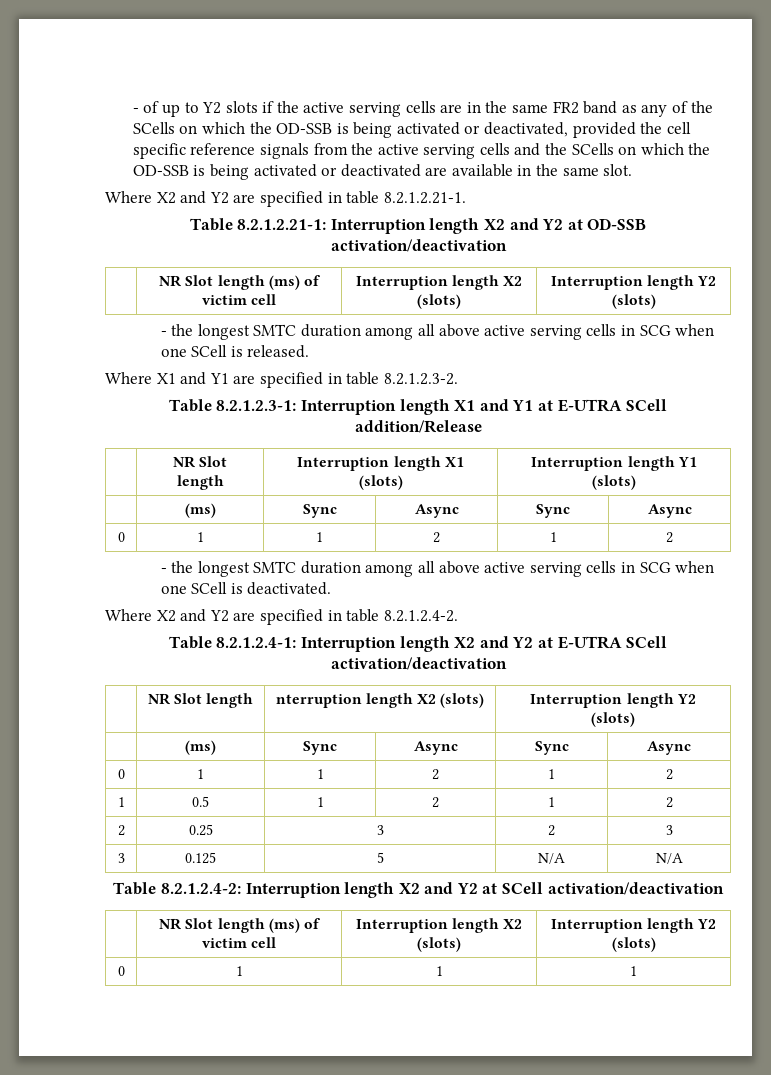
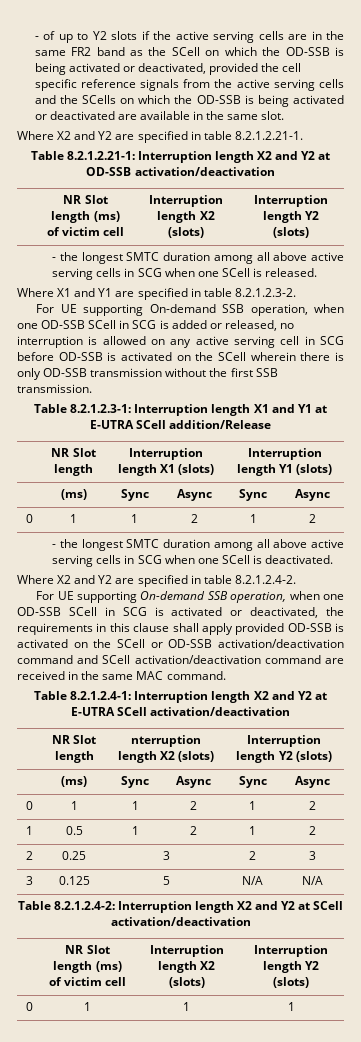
[641,101,713,117] [132,122,175,134] any of the SCells -> [148,47,200,56] the SCell
(458, 379) none -> [36,304,344,316] [17,320,294,331] [17,336,344,348] [17,352,344,361] [17,368,278,380] [17,384,92,393] // For UE supporting On-demand SSB operation, when one OD-SSB SCell in SCG is added or released, no interruption is allowed on any active serving cell in SCG before OD-SSB is activated on the SCell wherein there is only OD-SSB transmission without the first SSB transmission.
(458, 616) none -> [36,591,344,603] [17,607,344,618] [17,623,344,635] [17,639,344,648] [17,655,345,664] [17,671,226,680] // For UE supporting On-demand SSB operation, when one OD-SSB SCell in SCG is activated or deactivated, the requirements in this clause shall apply provided OD-SSB is activated on the SCell or OD-SSB activation/deactivation command and SCell activation/deactivation command are received in the same MAC command.

